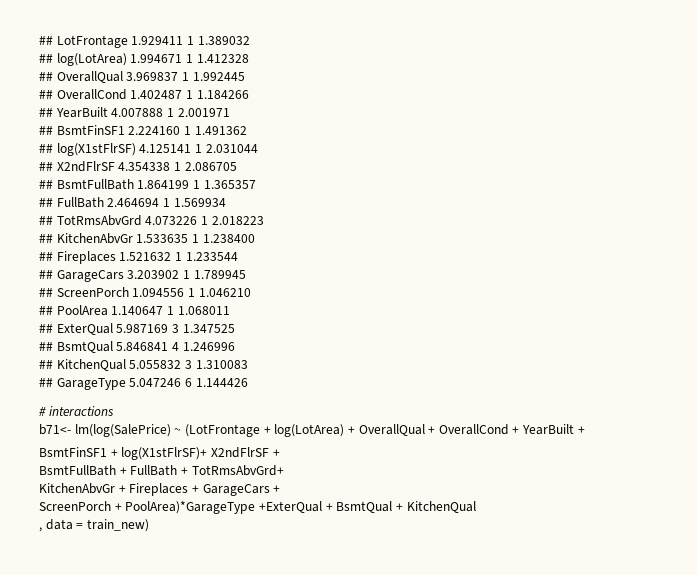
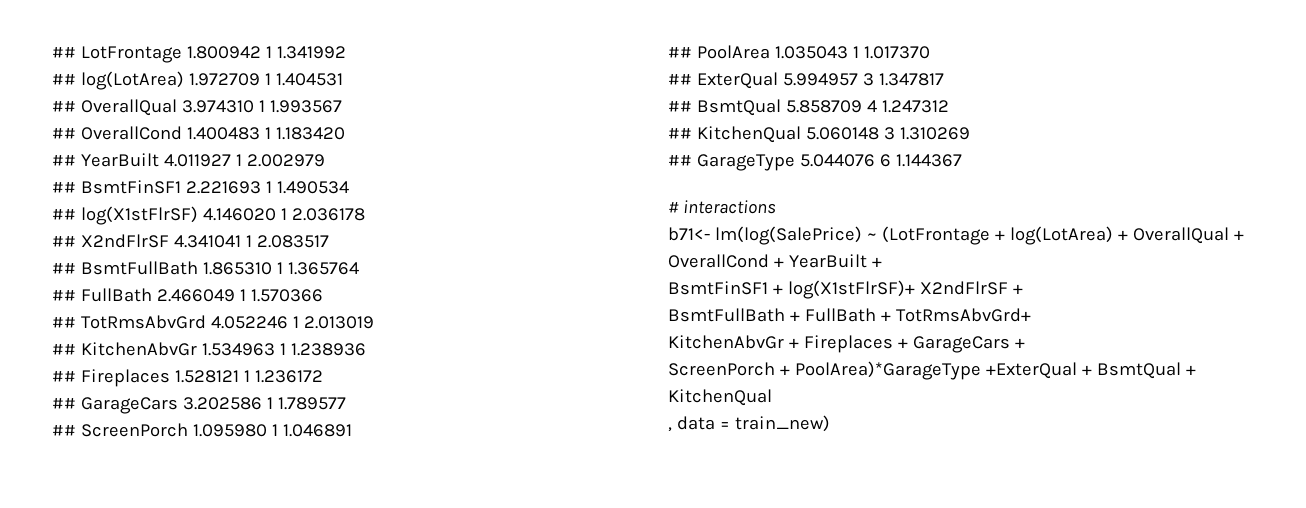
[131,36,250,45] 1.929411 1 1.389032 -> [186,46,346,59] 1.800942 1 1.341992
[130,54,249,63] 1.994671 1 1.412328 -> [188,73,343,86] 1.972709 1 1.404531
[126,72,245,81] 3.969837 1 1.992445 -> [181,100,342,113] 3.974310 1 1.993567
[130,90,249,99] 1.402487 1 1.184266 -> [186,127,345,140] 1.400483 1 1.183420
[111,108,230,117] 4.007888 1 2.001971 -> [163,154,325,167] 4.011927 1 2.002979
[128,126,247,135] 2.224160 1 1.491362 -> [185,181,349,194] 2.221693 1 1.490534
[139,144,258,153] 4.125141 1 2.031044 -> [202,208,365,221] 4.146020 1 2.036178
[118,162,237,171] 4.354338 1 2.086705 -> [173,235,329,248] 4.341041 1 2.083517
[137,180,256,189] 1.864199 1 1.365357 -> [202,262,359,275] 1.865310 1 1.365764
[107,198,226,207] 2.464694 1 1.569934 -> [156,289,323,302] 2.466049 1 1.570366
[145,216,264,225] 4.073226 1 2.018223 -> [210,316,374,329] 4.052246 1 2.013019
[136,234,255,243] 1.533635 1 1.238400 -> [201,343,366,356] 1.534963 1 1.238936
[119,252,238,261] 1.521632 1 1.233544 -> [174,370,323,383] 1.528121 1 1.236172
[127,270,246,279] 3.203902 1 1.789945 -> [182,397,346,410] 3.202586 1 1.789577
[132,288,251,297] 1.094556 1 1.046210 -> [192,424,352,437] 1.095980 1 1.046891
[111,306,230,315] 1.140647 1 1.068011 -> [774,46,930,59] 1.035043 1 1.017370
[116,324,235,333] 5.987169 3 1.347525 -> [782,73,944,86] 5.994957 3 1.347817
[116,342,235,351] 5.846841 4 1.246996 -> [785,100,949,113] 5.858709 4 1.247312
[129,360,248,369] 5.055832 3 1.310083 -> [805,127,970,140] 5.060148 3 1.310269
[129,378,248,387] 5.047246 6 1.144426 -> [799,154,962,167] 5.044076 6 1.144367

